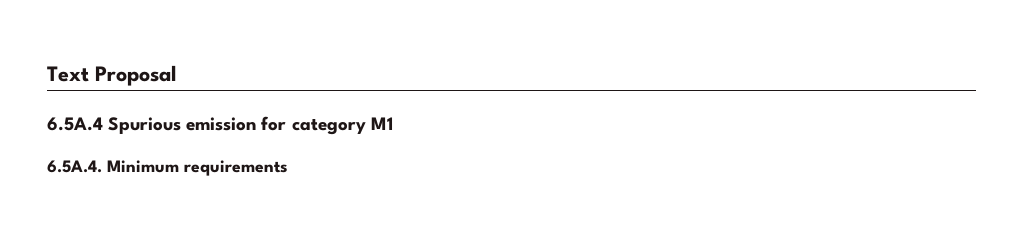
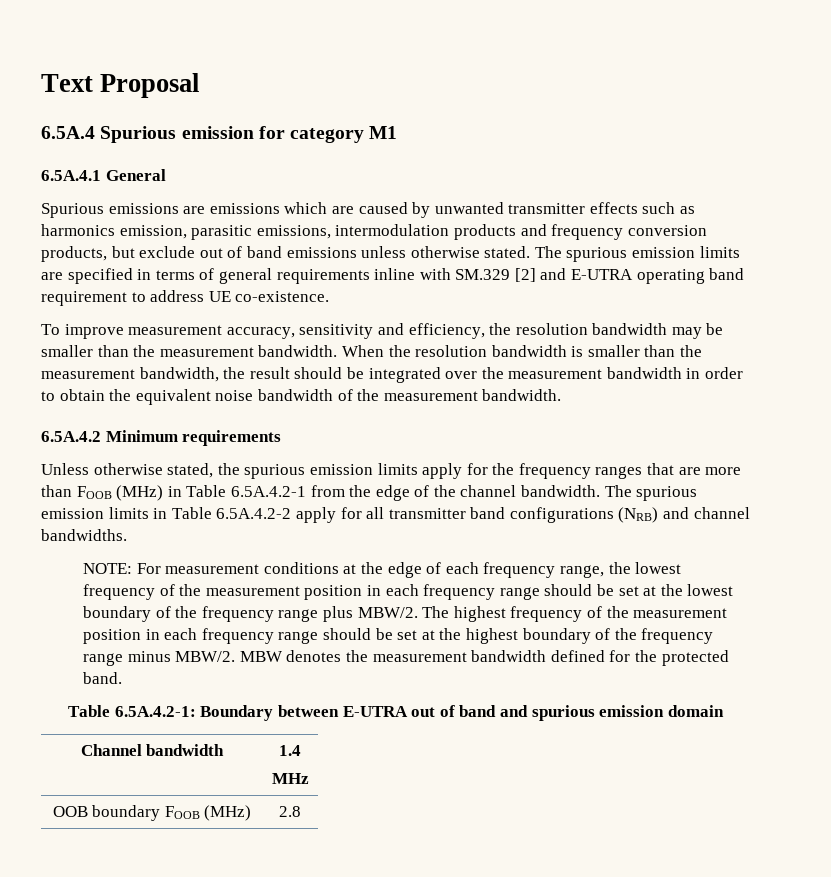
[47,160,288,176] 6.5A.4. Minimum requirements -> [41,169,166,181] [41,202,696,218] [41,224,707,240] [41,246,740,262] [41,268,745,284] [41,290,330,306] [41,323,724,339] [41,345,703,357] [41,367,744,383] [41,389,562,405] [41,430,282,446] [41,463,742,479] [41,485,698,501] [41,507,750,523] [41,529,127,541] [83,562,682,578] [83,584,734,600] [83,606,728,622] [83,628,714,644] [83,650,729,666] [83,672,123,684] [68,705,724,721] [80,744,225,756] [279,745,301,756] [271,773,309,784] [52,805,252,821] [279,806,301,817] 6.5A.4.1 General // Spurious emissions are emissions which are caused by unwanted transmitter effects such as harmonics emission, parasitic emissions, intermodulation products and frequency conversion products, but exclude out of band emissions unless otherwise stated. The spurious emission limits are specified in terms of general requirements inline with SM.329 [2] and E-UTRA operating band requirement to address UE co-existence. // To improve measurement accuracy, sensitivity and efficiency, the resolution bandwidth may be smaller than the measurement bandwidth. When the resolution bandwidth is smaller than the measurement bandwidth, the result should be integrated over the measurement bandwidth in order to obtain the equivalent noise bandwidth of the measurement bandwidth. // 6.5A.4.2 Minimum requirements // Unless otherwise stated, the spurious emission limits apply for the frequency ranges that are more than FOOB (MHz) in Table 6.5A.4.2-1 from the edge of the channel bandwidth. The spurious emission limits in Table 6.5A.4.2-2 apply for all transmitter band configurations (NRB) and channel bandwidths. // NOTE: For measurement conditions at the edge of each frequency range, the lowest frequency of the measurement position in each frequency range should be set at the lowest boundary of the frequency range plus MBW/2. The highest frequency of the measurement position in each frequency range should be set at the highest boundary of the frequency range minus MBW/2. MBW denotes the measurement bandwidth defined for the protected band. // Table 6.5A.4.2-1: Boundary between E-UTRA out of band and spurious emission domain // Channel bandwidth | 1.4 // MHz // OOB boundary FOOB (MHz) | 2.8

